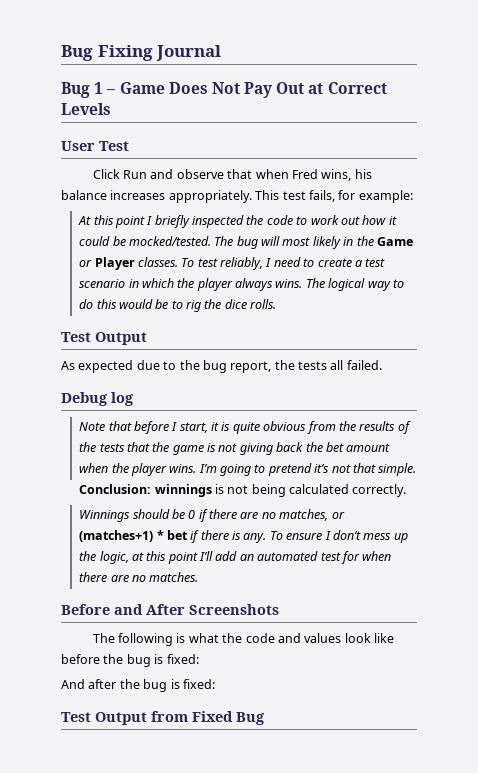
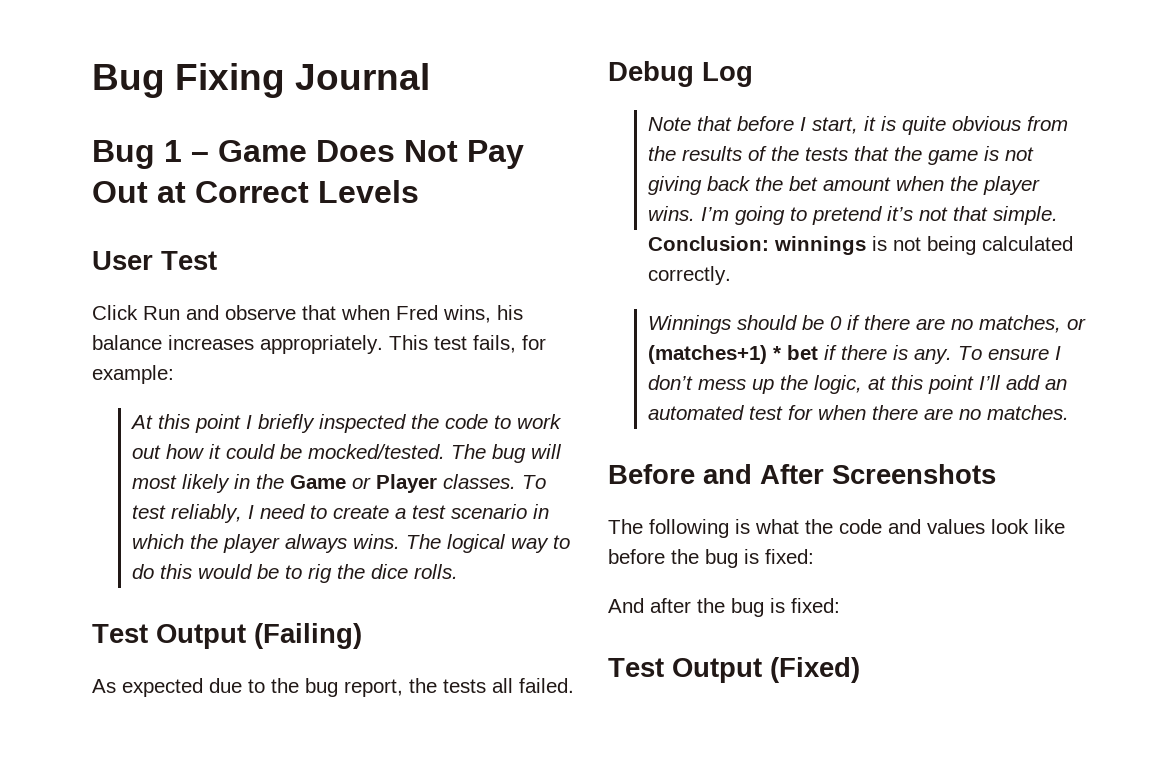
(147, 338) none -> [254,623,362,649] (Failing)
[111,392,134,406] log -> [702,62,753,87] Log
[151,711,265,725] from Fixed Bug -> [770,657,860,683] (Fixed)

